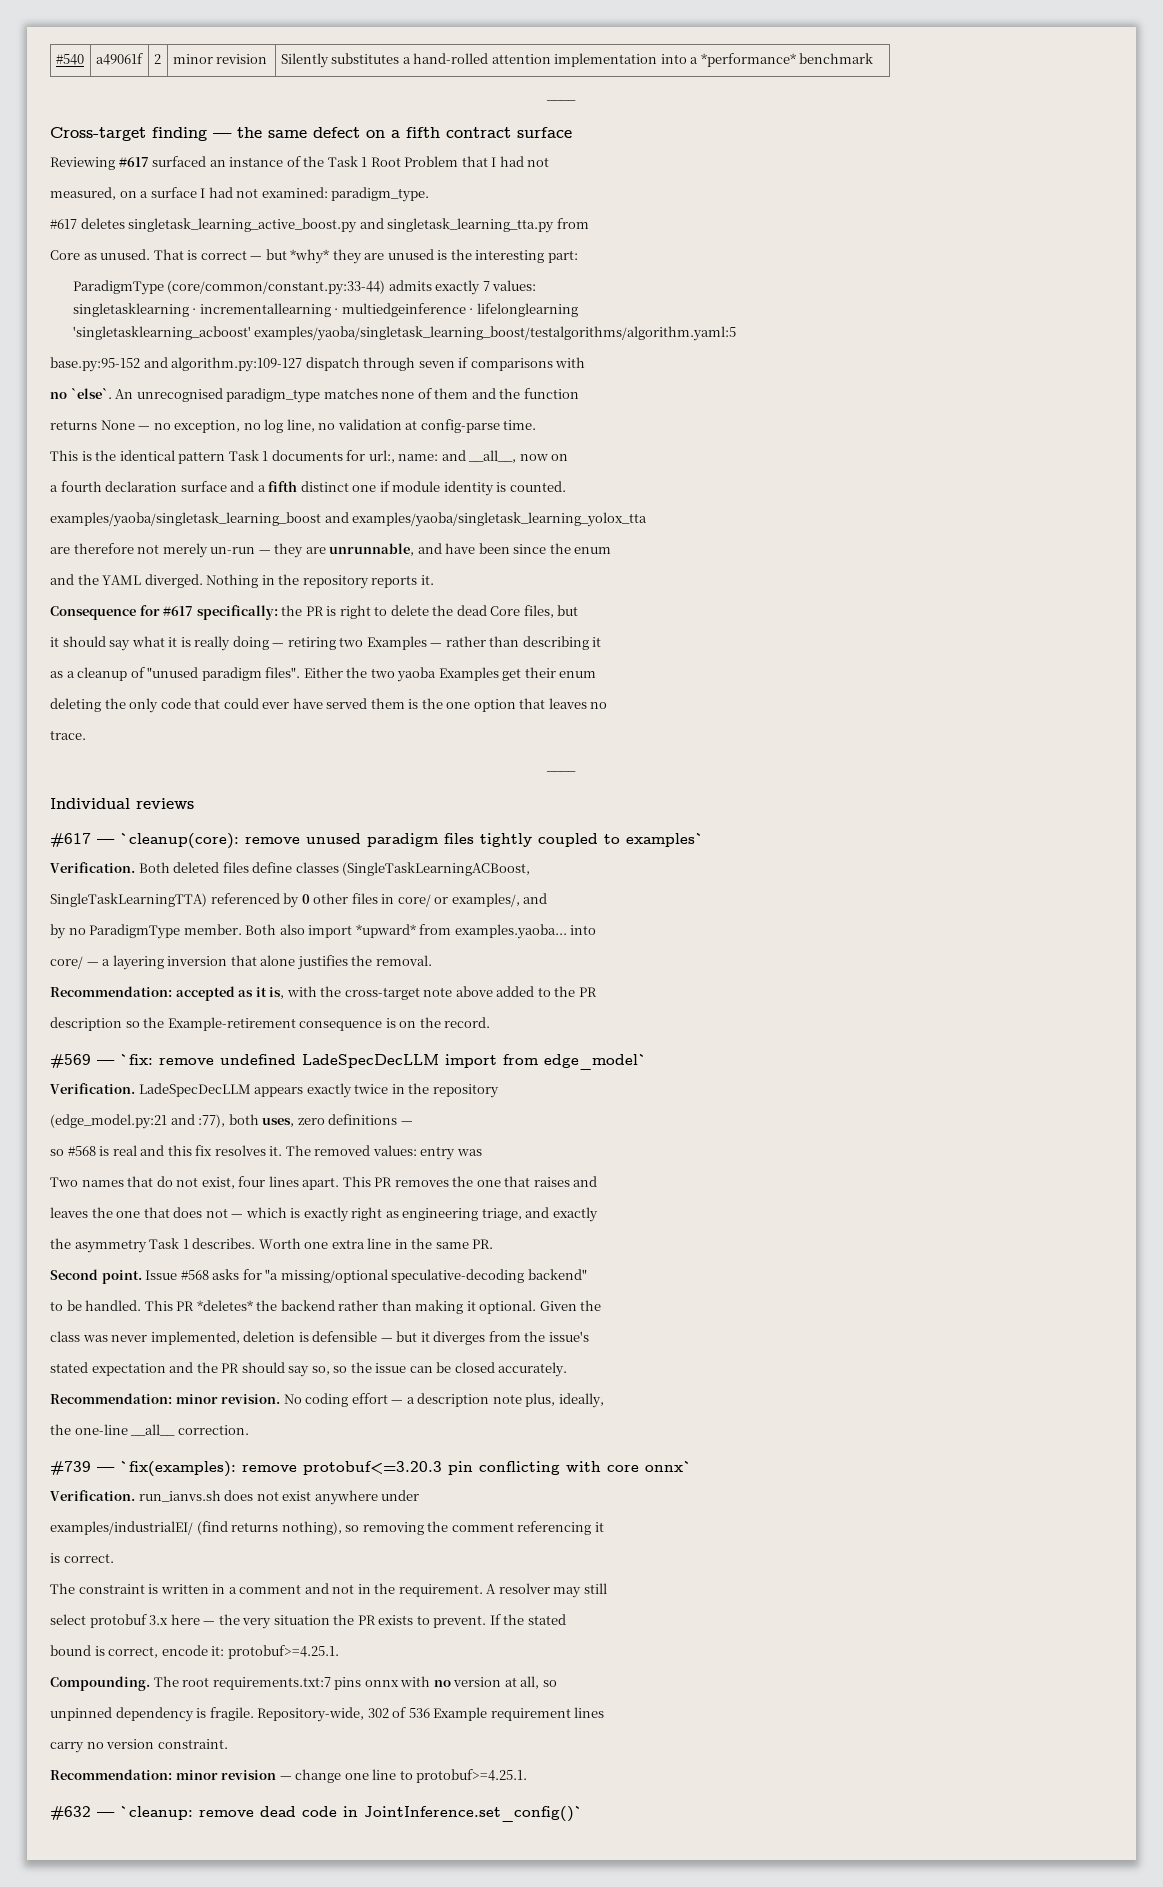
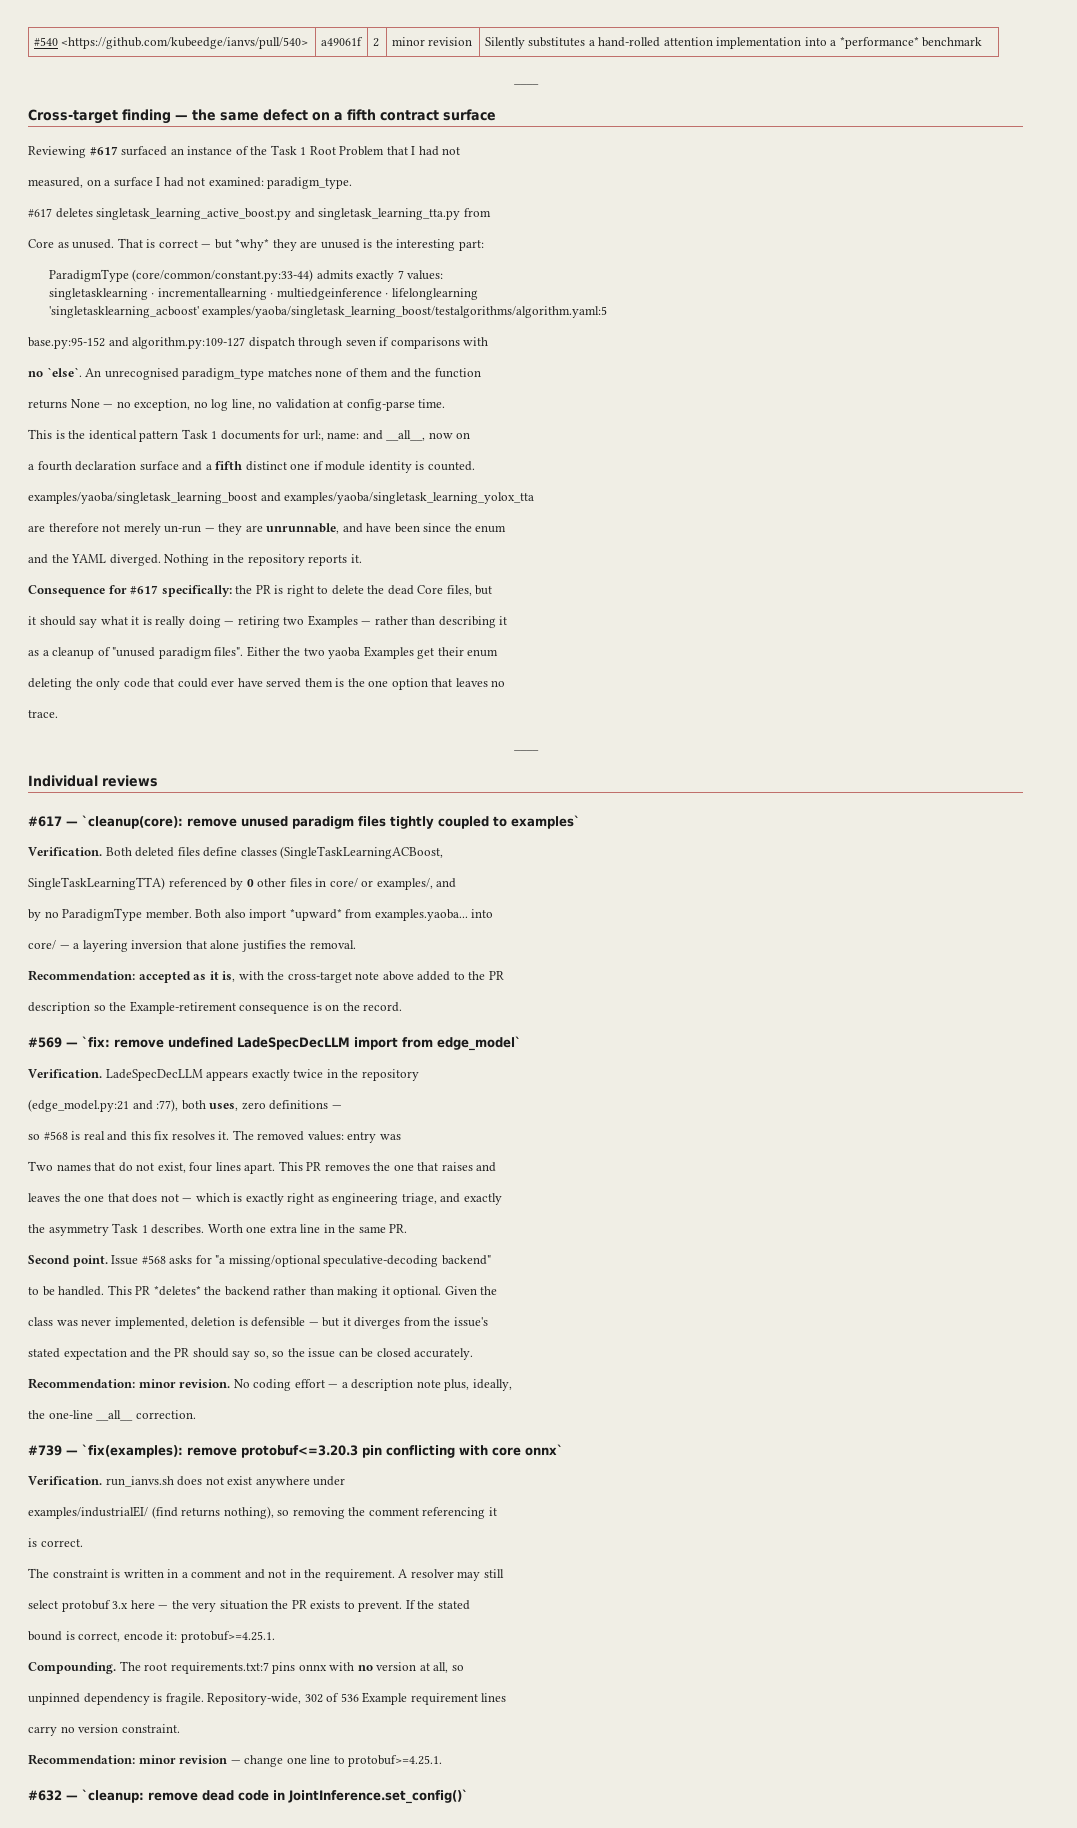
(84, 59) none -> [61,37,309,49] <https://github.com/kubeedge/ianvs/pull/540>

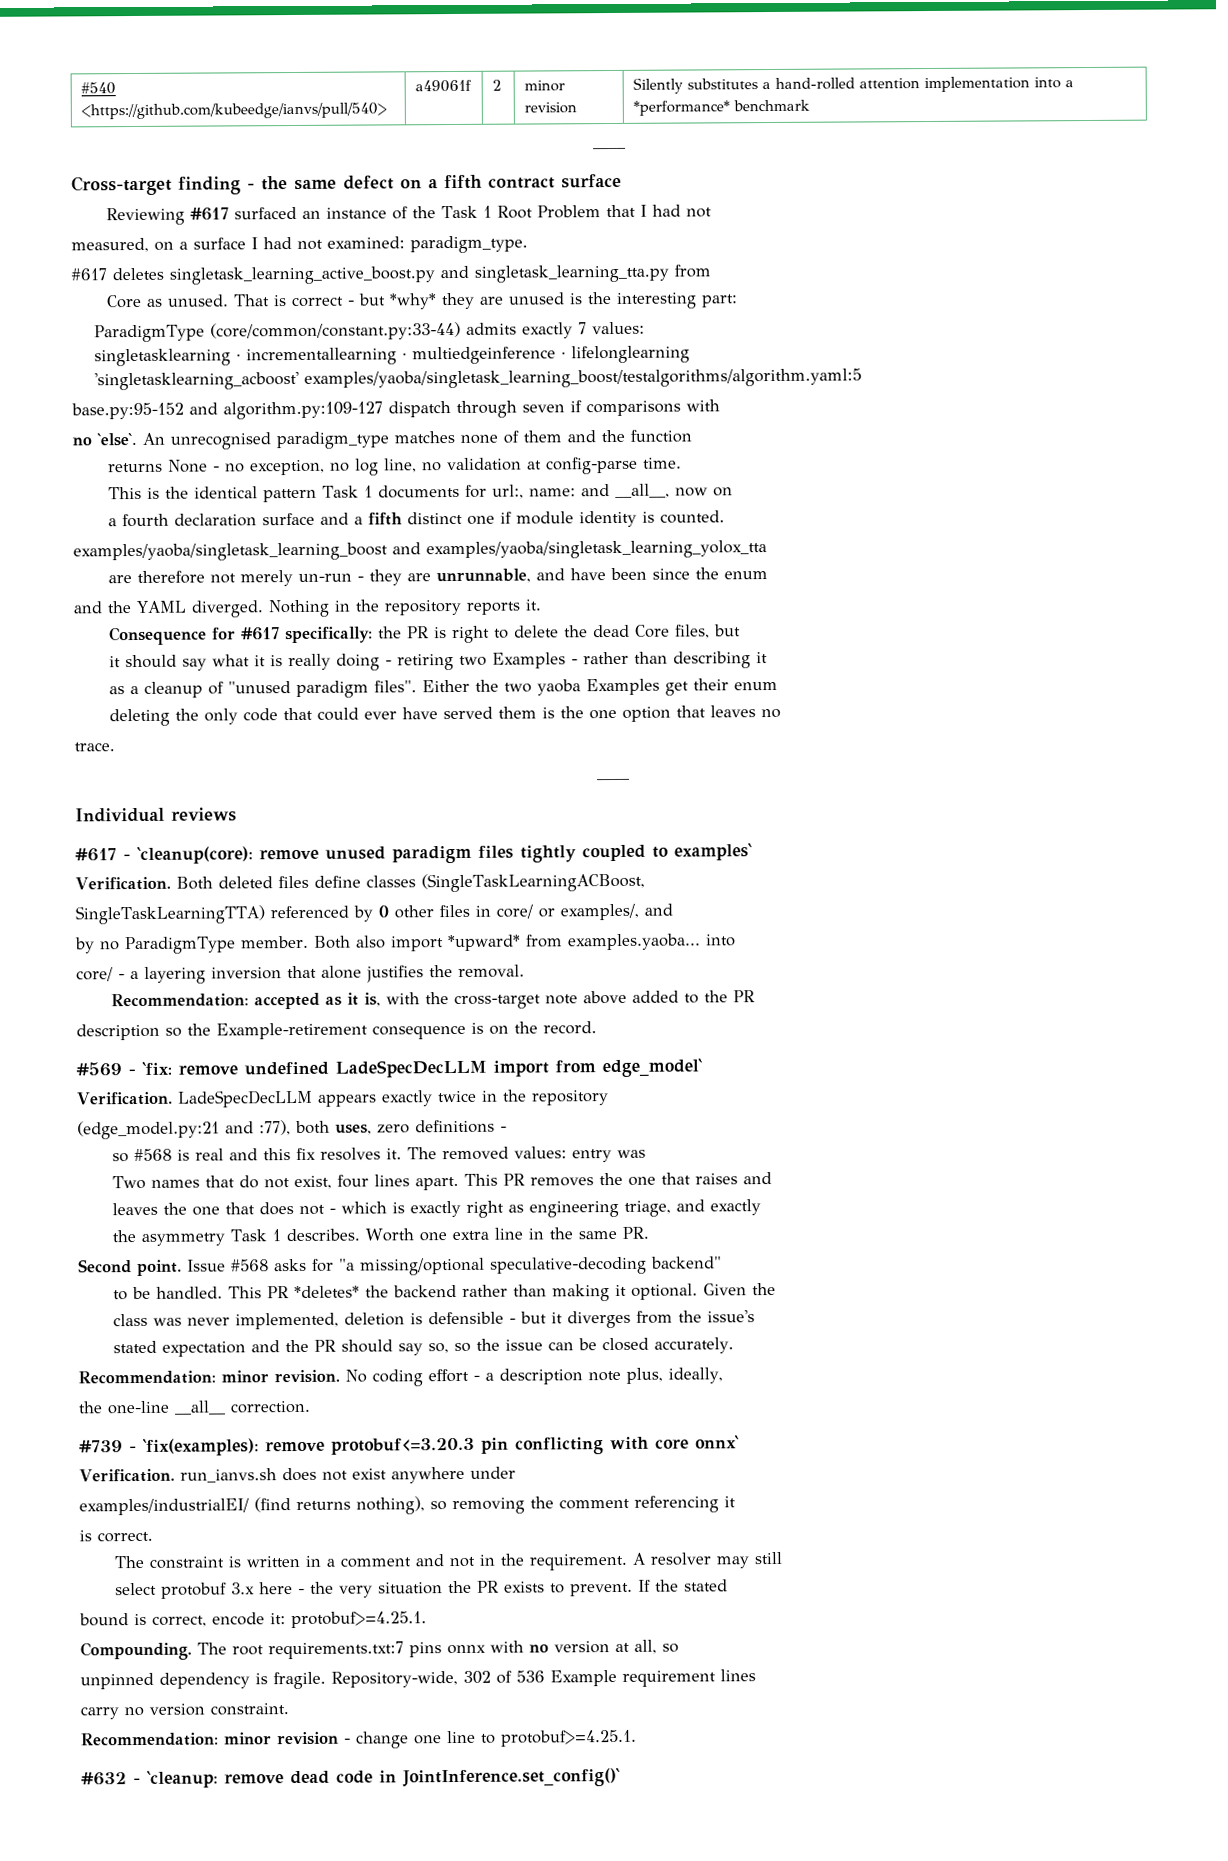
[175,115,188,120] — -> [247,183,255,190] -
[201,244,212,248] — -> [348,300,356,306] -
[103,404,114,408] — -> [213,466,221,472] -
[204,528,215,532] — -> [357,576,365,582] -
[224,621,235,625] — -> [385,660,393,666] -
[361,621,372,625] — -> [571,659,579,665] -
[66,821,78,826] — -> [123,854,131,861] -
[59,945,70,949] — -> [118,974,125,980] -
[66,1042,78,1047] — -> [128,1069,136,1076] -
[331,1105,342,1109] — -> [500,1126,507,1132] -
[182,1198,193,1202] — -> [329,1208,337,1214] -
[308,1322,319,1326] — -> [509,1318,517,1324] -
[328,1384,339,1388] — -> [473,1375,480,1381] -
[66,1450,78,1455] — -> [129,1446,137,1453] -
[158,1605,169,1609] — -> [298,1588,306,1594] -
[230,1760,241,1764] — -> [344,1738,351,1744] -
[66,1795,78,1800] — -> [133,1777,141,1785] -

